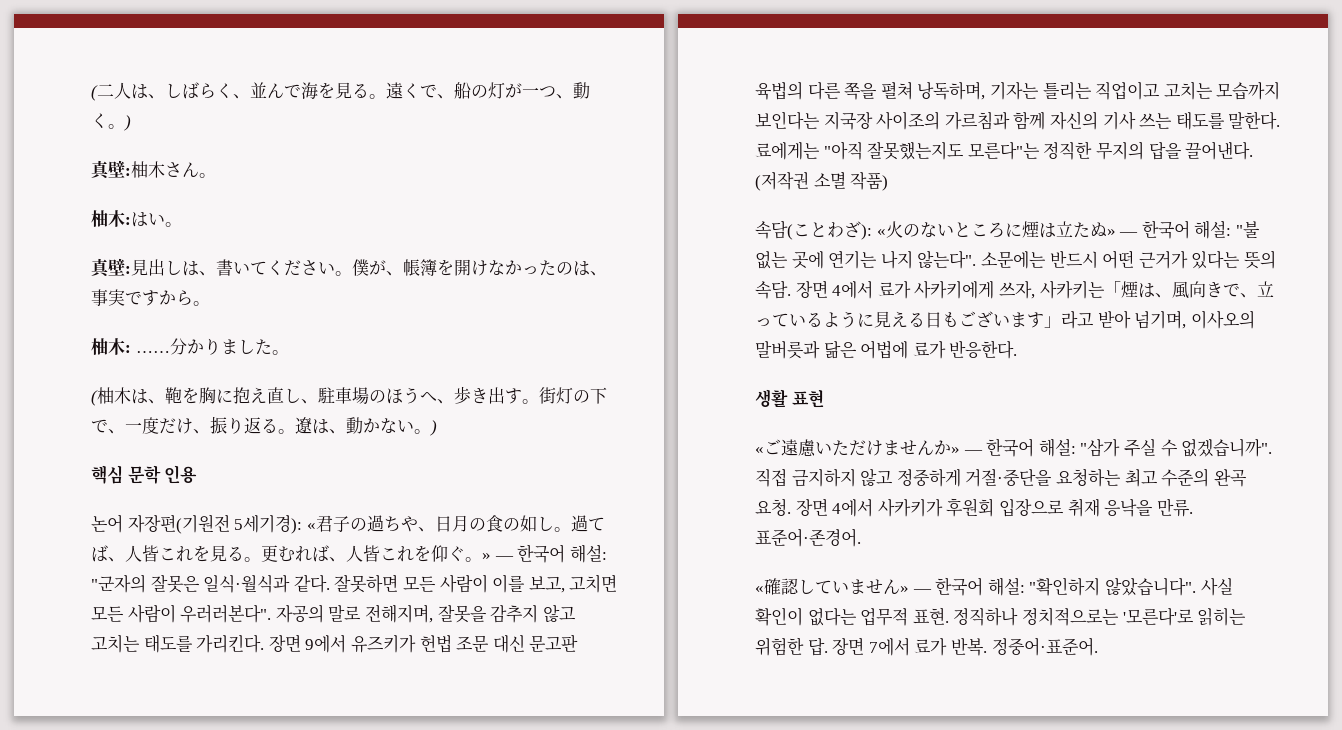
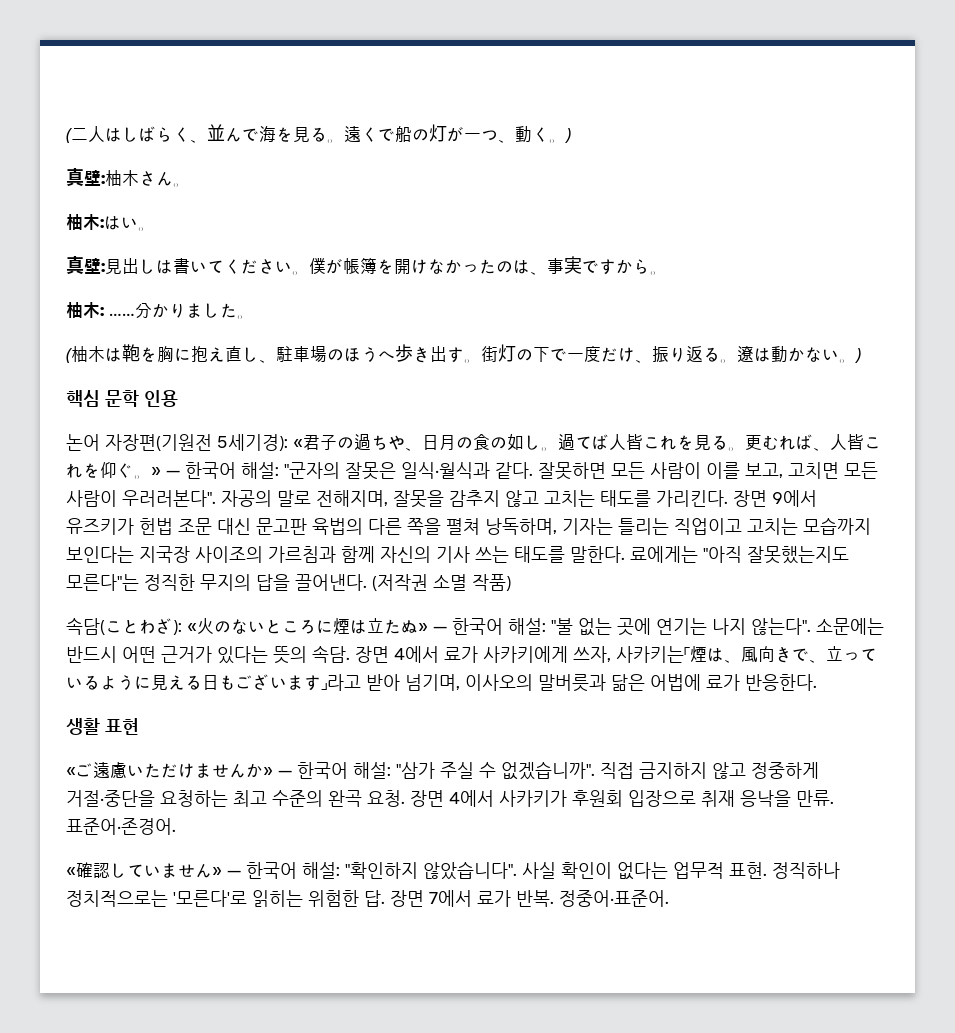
[148,94,165,99] 、 -> (122, 134) none
[437,94,454,99] 、 -> (395, 134) none
[199,271,216,276] 、 -> (173, 266) none
[386,271,403,276] 、 -> (343, 266) none
[148,399,165,404] 、 -> (122, 354) none
[437,399,454,404] 、 -> (395, 355) none
[108,429,125,434] 、 -> (567, 354) none
[329,429,346,434] 、 -> (771, 354) none
[108,557,125,562] 、 -> (609, 442) none

